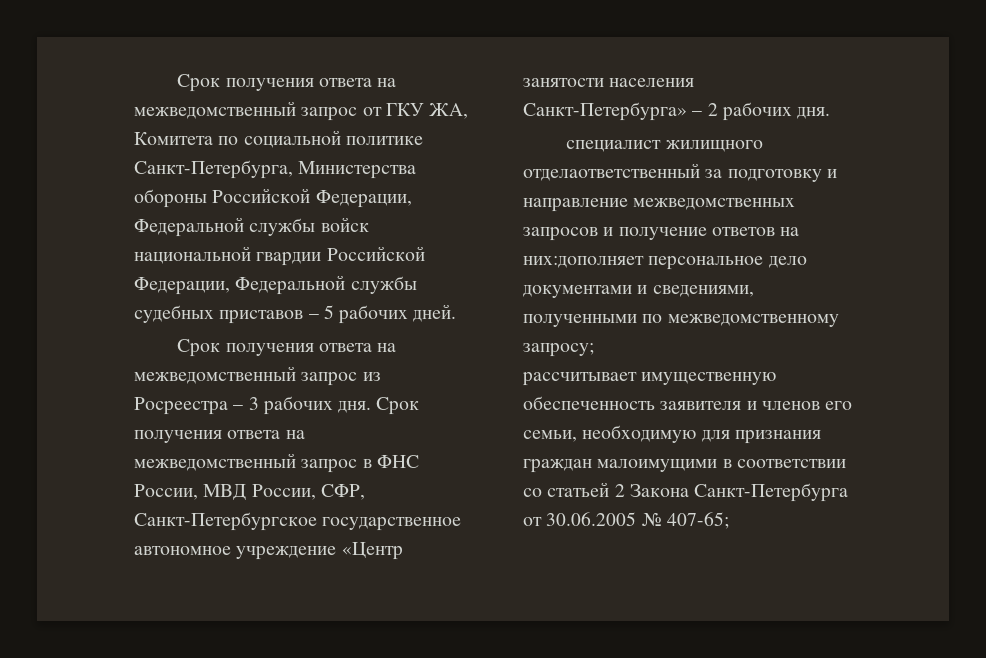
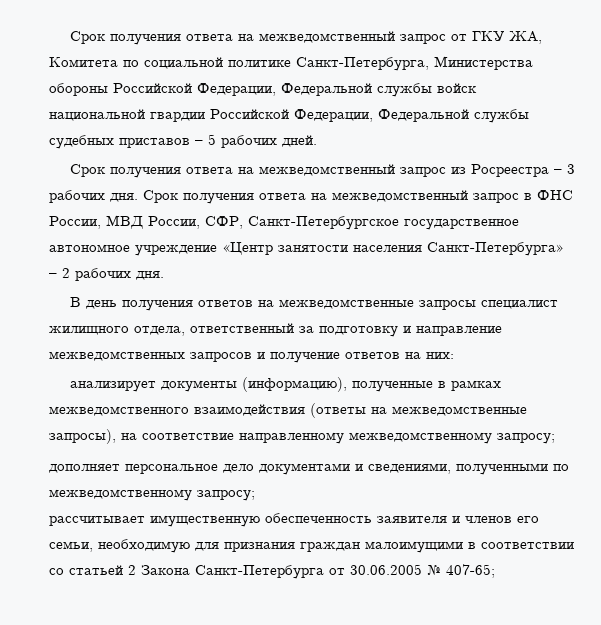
[566,140,763,152] [523,163,700,181] специалист жилищного отделаответственный -> [69,297,558,311] [49,323,294,336] В день получения ответов на межведомственные запросы специалист жилищного отдела, ответственный
[523,256,644,268] них:дополняет -> [426,352,454,359] [69,377,501,392] [49,403,527,418] [49,429,555,444] [49,464,120,473] них: // анализирует документы (информацию), полученные в рамках межведомственного взаимодействия (ответы на межведомственные запросы), на соответствие направленному межведомственному запросу; // дополняет

